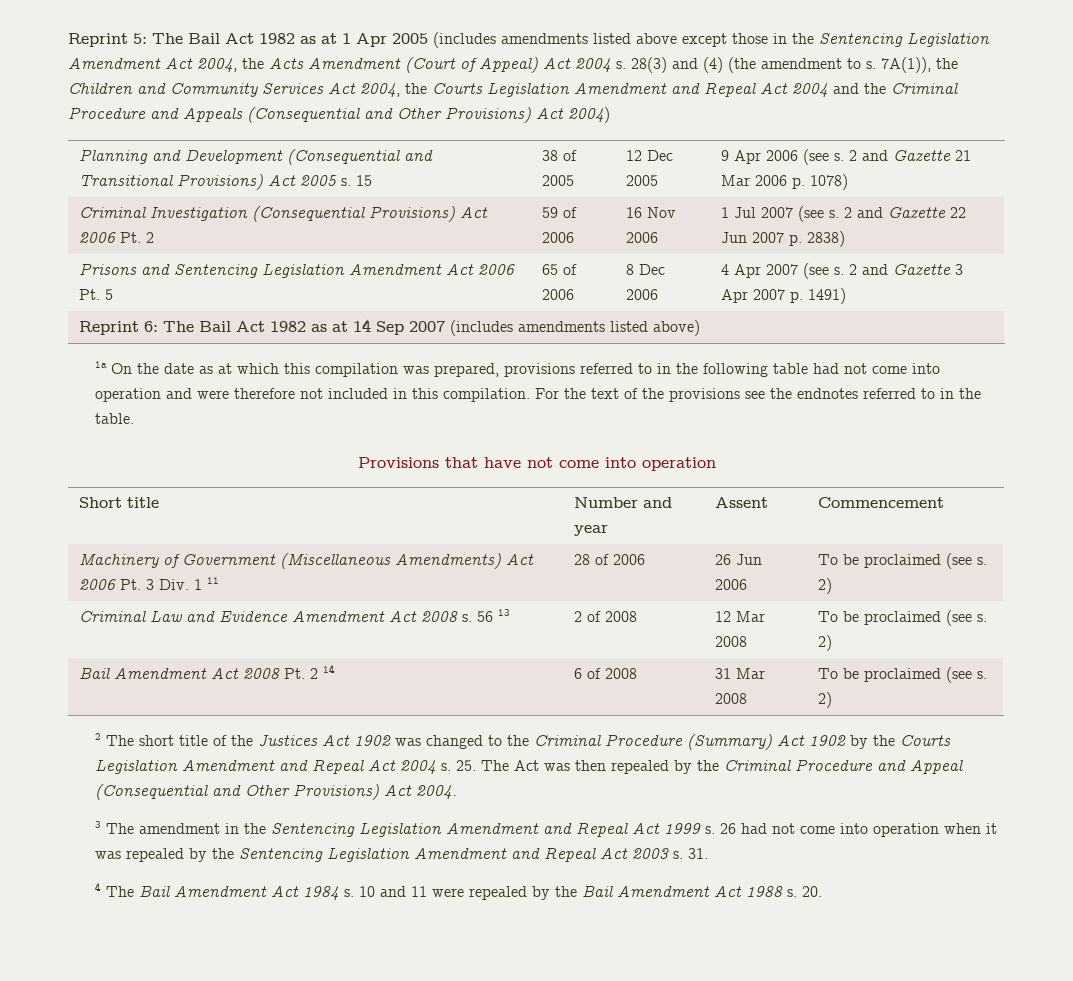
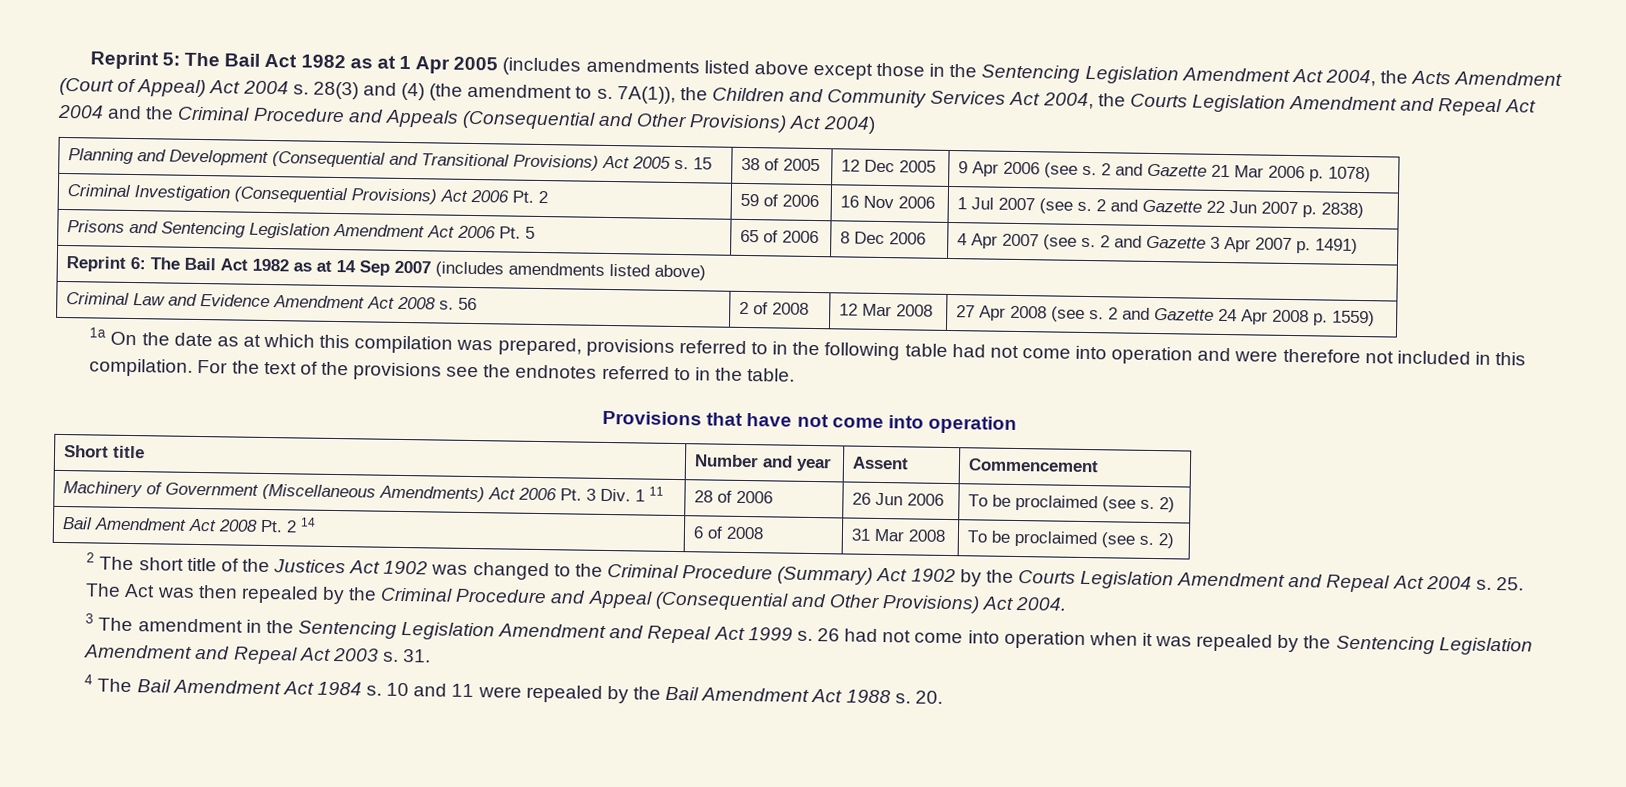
(701, 328) none -> [65,292,477,311] [738,301,809,315] [838,303,933,317] [955,305,1375,327] // Criminal Law and Evidence Amendment Act 2008 s. 56 | 2 of 2008 | 12 Mar 2008 | 27 Apr 2008 (see s. 2 and Gazette 24 Apr 2008 p. 1559)
[79,609,511,622] [574,611,638,622] [715,611,766,622] [715,636,748,647] [818,610,988,626] [818,635,833,651] // Criminal Law and Evidence Amendment Act 2008 s. 56 13 | 2 of 2008 | 12 Mar 2008 | To be proclaimed (see s. 2) -> (1175, 505) none

